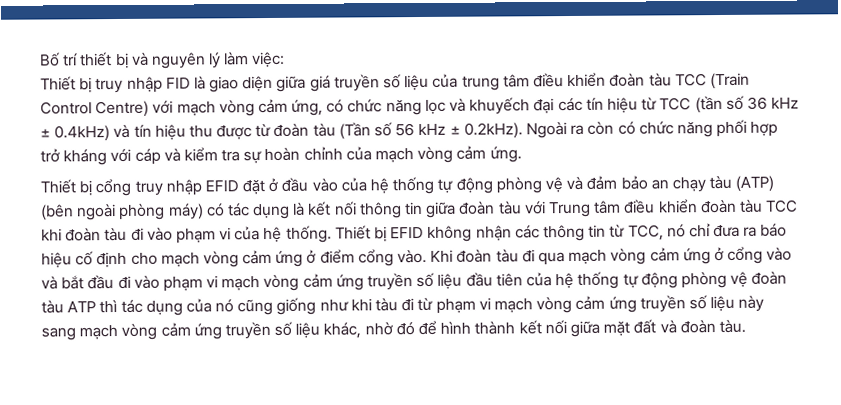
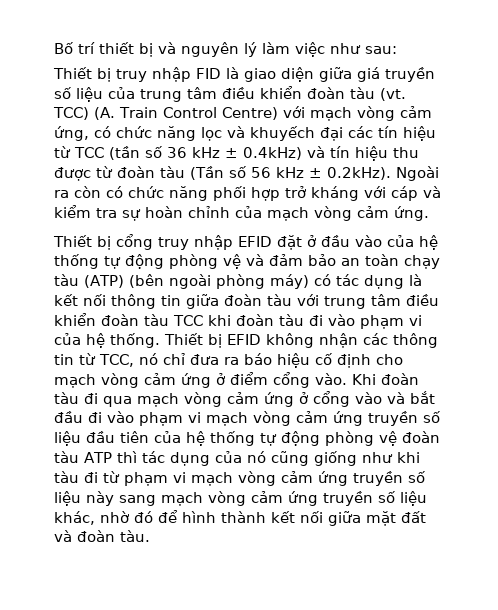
[251,51,286,68] việc: -> [295,42,397,57] việc như sau:
[674,72,750,90] TCC (Train -> [380,88,406,101] [53,107,158,120] (vt. TCC) (A. Train
(669, 184) none -> [365,254,399,266] toàn
[548,201,591,218] Trung -> [324,296,366,309] trung

